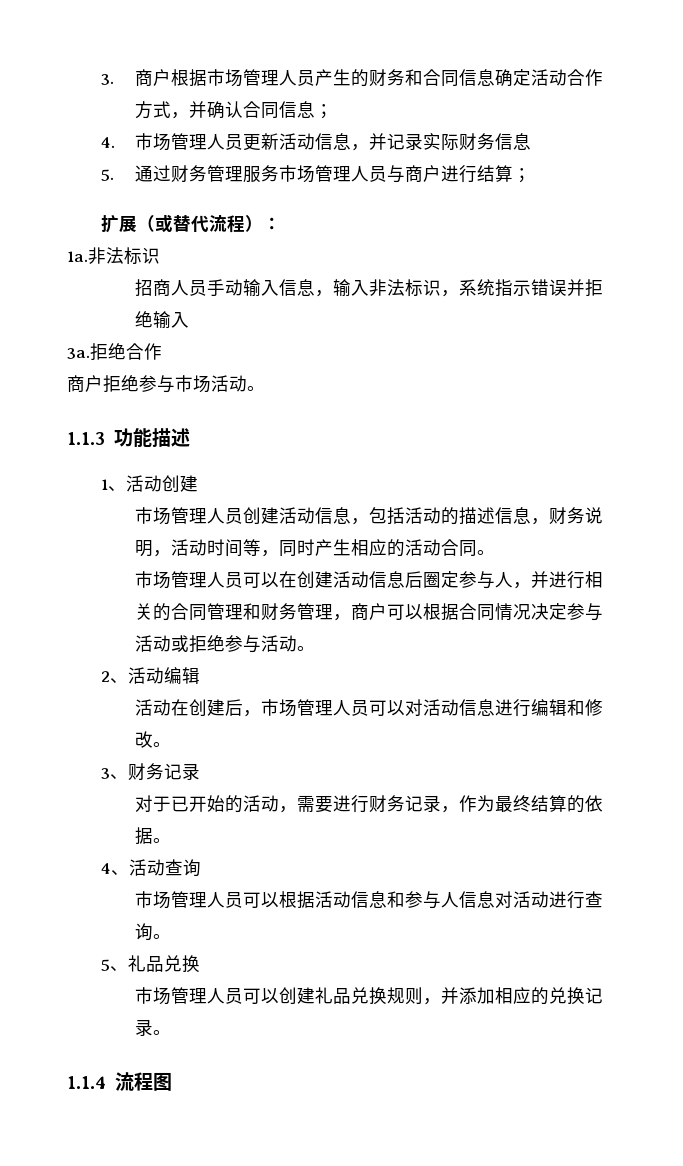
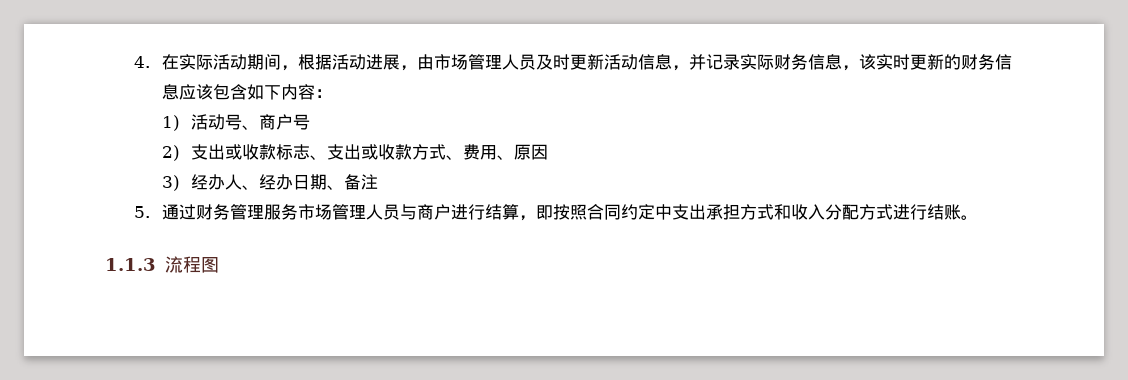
[101,69,604,87] [135,101,334,119] [101,133,244,151] 3.商户根据市场管理人员产生的财务和合同信息确定活动合作方式，并确认合同信息； // 4.市场管理人员 -> [133,54,571,71] 4.在实际活动期间，根据活动进展，由市场管理人员及时
(532, 141) none -> [842,54,1013,71] [162,84,333,100] [162,114,310,131] [162,144,548,161] [162,174,378,191] ，该实时更新的财务信息应该包含如下内容： // 1)活动号、商户号 // 2)支出或收款标志、支出或收款方式、费用、原因 // 3)经办人、经办日期、备注
[513,168,532,183] [101,214,282,233] [67,247,160,265] [135,279,604,297] [135,311,190,329] [67,343,162,361] [67,375,265,393] [67,428,190,447] [101,475,199,493] [135,507,604,525] [135,539,496,557] [135,571,604,589] [135,603,604,621] [135,635,316,653] [101,667,201,684] [135,699,604,717] [135,731,172,748] [101,763,201,781] [135,795,604,813] [135,827,172,845] [101,859,202,877] [135,891,604,909] [135,923,172,941] [101,955,201,973] [135,987,604,1005] [135,1019,172,1036] [67,1076,106,1089] ； // 扩展（或替代流程）： // 1a.非法标识 // 招商人员手动输入信息，输入非法标识，系统指示错误并拒绝输入 // 3a.拒绝合作 // 商户拒绝参与市场活动。 // 1.1.3功能描述 // 1、活动创建 // 市场管理人员创建活动信息，包括活动的描述信息，财务说明，活动时间等，同时产生相应的活动合同。 // 市场管理人员可以在创建活动信息后圈定参与人，并进行相关的合同管理和财务管理，商户可以根据合同情况决定参与活动或拒绝参与活动。 // 2、活动编辑 // 活动在创建后，市场管理人员可以对活动信息进行编辑和修改。 // 3、财务记录 // 对于已开始的活动，需要进行财务记录，作为最终结算的依据。 // 4、活动查询 // 市场管理人员可以根据活动信息和参与人信息对活动进行查询。 // 5、礼品兑换 // 市场管理人员可以创建礼品兑换规则，并添加相应的兑换记录。 // 1.1.4 -> [519,204,979,221] [105,258,156,271] ，即按照合同约定中支出承担方式和收入分配方式进行结账。 // 1.1.3

